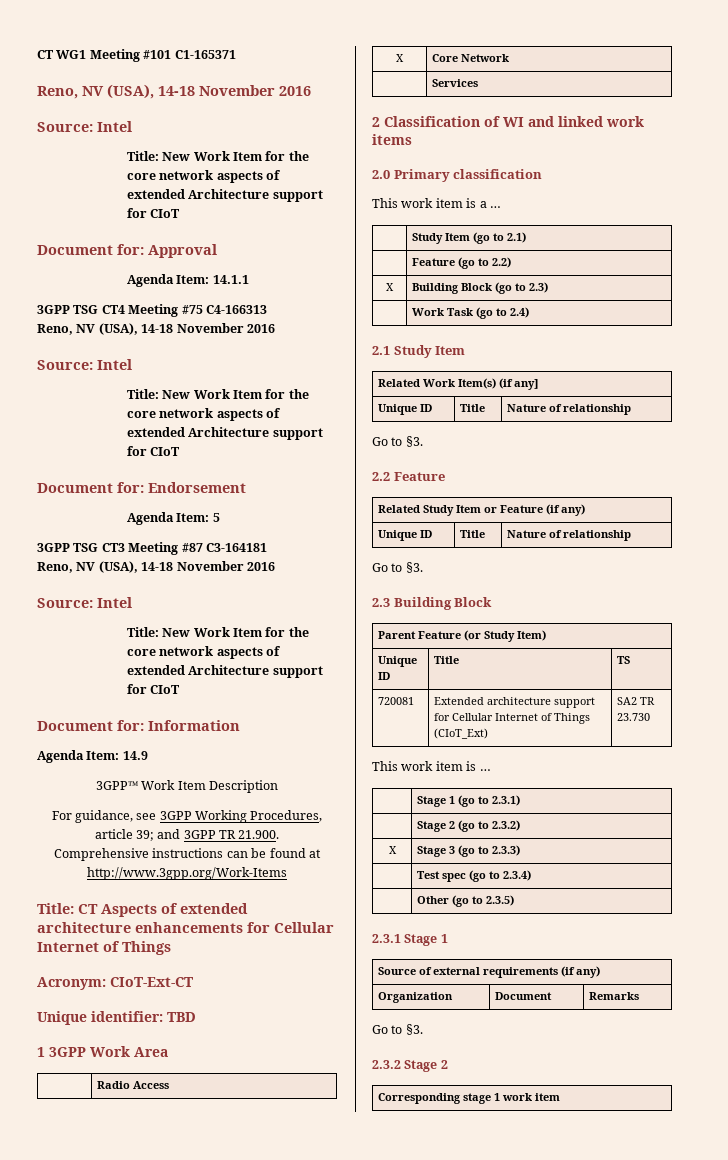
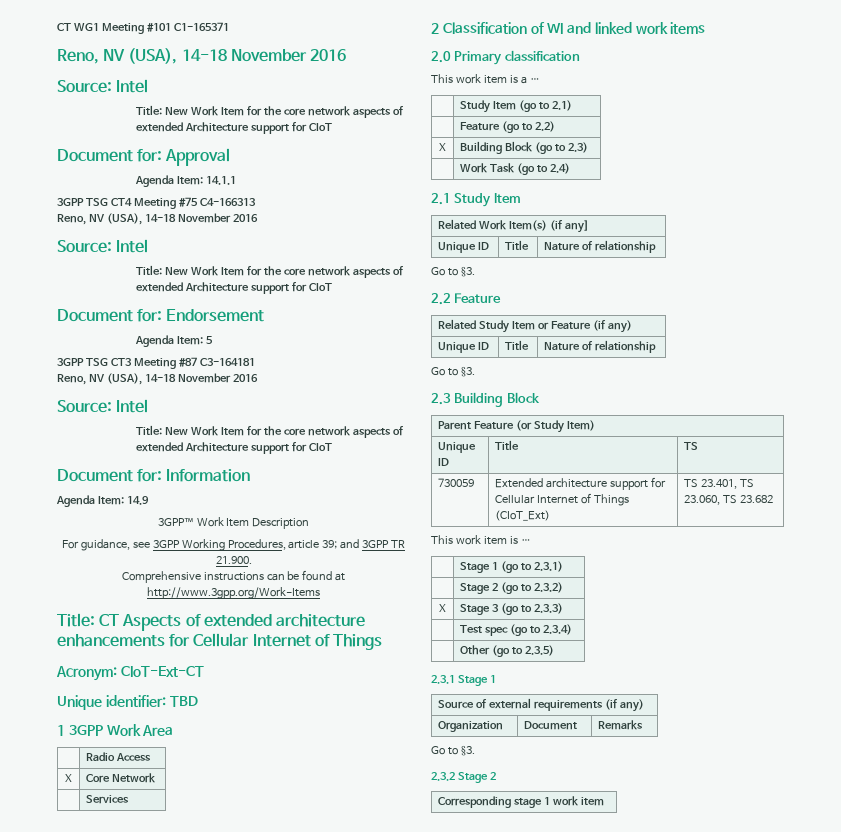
[378,697,415,705] 720081 -> [438,478,475,487] 730059
[617,697,656,705] [617,713,651,721] SA2 TR 23.730 -> [684,479,755,489] [684,495,774,505] TS 23.401, TS 23.060, TS 23.682

